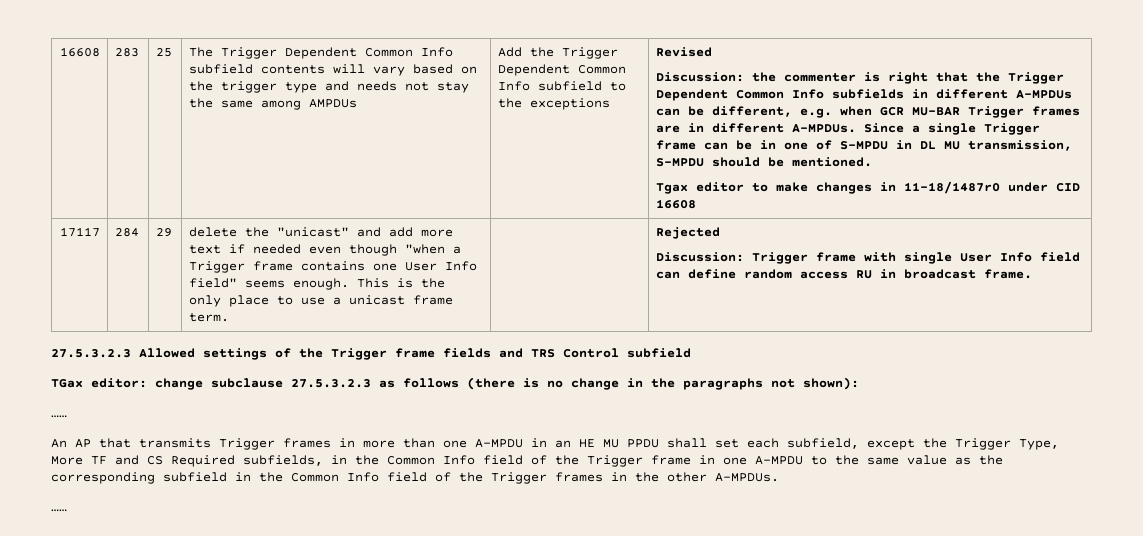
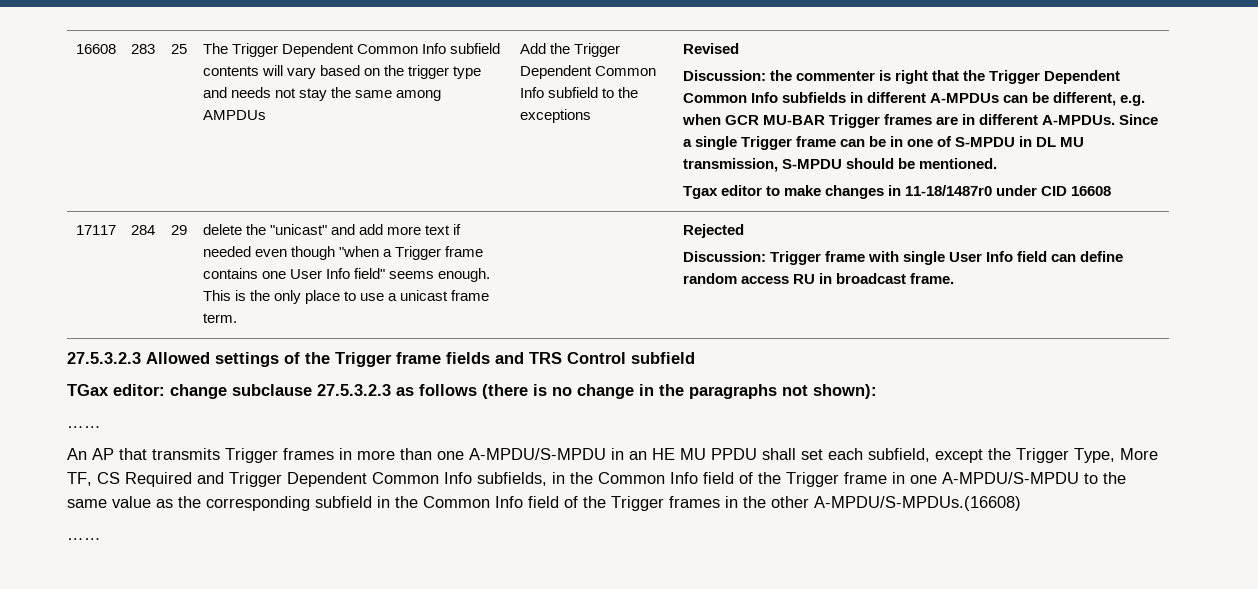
[475,439,523,448] A-MPDU -> [469,448,606,460] A-MPDU/S-MPDU
[91,455,235,467] TF and CS Required -> [67,472,472,487] TF, CS Required and Trigger Dependent Common Info
[755,456,803,465] A-MPDU -> [942,472,1079,484] A-MPDU/S-MPDU
[715,473,779,482] A-MPDUs. -> [814,496,1021,511] A-MPDU/S-MPDUs.(16608)

